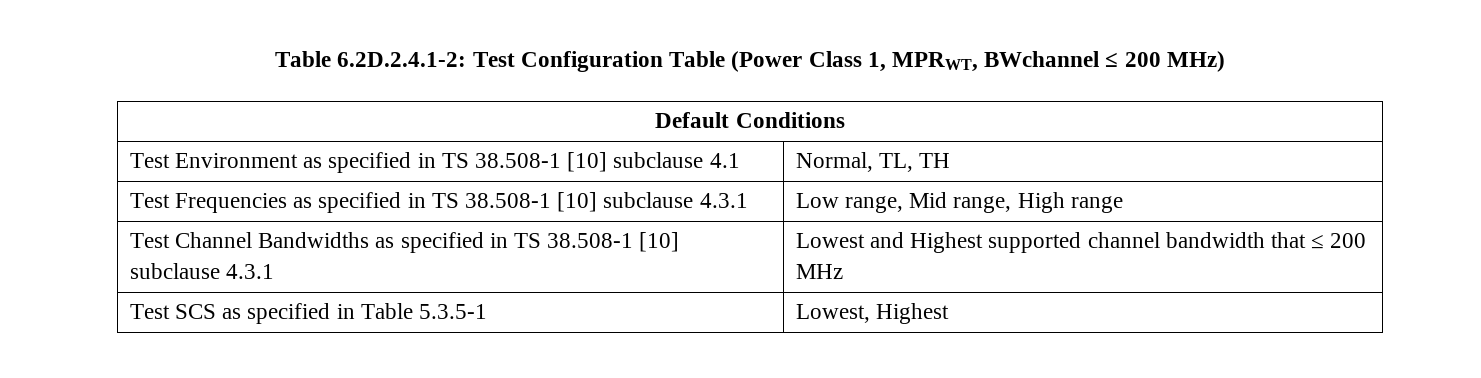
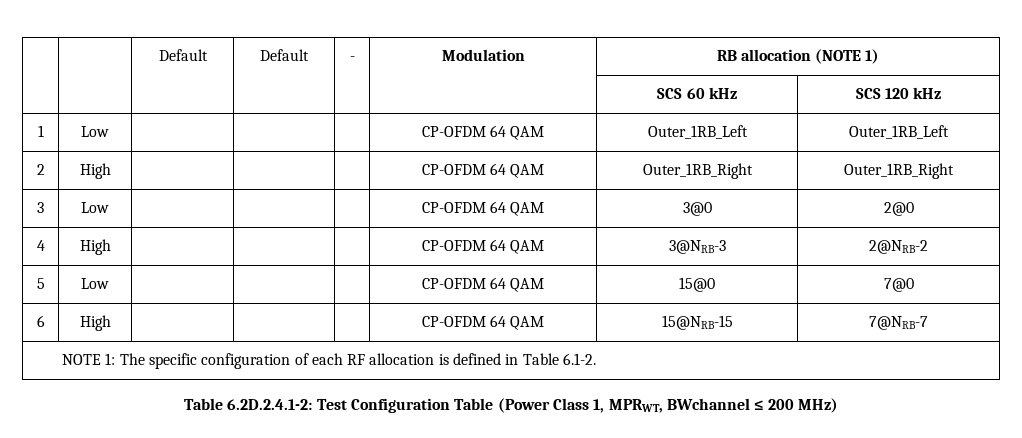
(275, 59) none -> [158,49,208,61] [260,49,309,61] [349,56,355,61] [441,49,525,61] [716,49,880,64] [657,87,737,99] [855,87,942,99] [37,125,44,137] [81,126,109,137] [421,125,545,140] [647,125,748,139] [849,125,949,139] [36,164,45,175] [79,163,111,179] [421,163,545,178] [642,163,753,179] [844,163,954,179] [37,202,44,213] [81,202,109,213] [421,201,545,216] [682,202,712,216] [883,202,914,216] [36,240,45,251] [79,239,111,255] [421,239,545,254] [668,240,726,254] [869,240,928,254] [36,278,45,289] [81,278,109,289] [421,277,545,292] [679,277,715,292] [883,278,914,292] [36,315,45,327] [79,315,111,331] [421,315,545,330] [661,315,733,330] [869,316,928,330] [61,353,597,369] | | Default | Default | - | Modulation | RB allocation (NOTE 1) // | | | | | | SCS 60 kHz | SCS 120 kHz // 1 | Low | | | | CP-OFDM 64 QAM | Outer_1RB_Left | Outer_1RB_Left // 2 | High | | | | CP-OFDM 64 QAM | Outer_1RB_Right | Outer_1RB_Right // 3 | Low | | | | CP-OFDM 64 QAM | 3@0 | 2@0 // 4 | High | | | | CP-OFDM 64 QAM | 3@NRB-3 | 2@NRB-2 // 5 | Low | | | | CP-OFDM 64 QAM | 15@0 | 7@0 // 6 | High | | | | CP-OFDM 64 QAM | 15@NRB-15 | 7@NRB-7 // NOTE 1: The specific configuration of each RF allocation is defined in Table 6.1-2. //
[655,112,845,128] [129,152,740,173] [795,152,951,172] [129,192,748,213] [795,192,1123,213] [129,232,680,253] [129,263,274,279] [795,232,1367,253] [795,264,843,279] [129,303,487,324] [795,303,949,324] // Default Conditions // Test Environment as specified in TS 38.508-1 [10] subclause 4.1 | Normal, TL, TH // Test Frequencies as specified in TS 38.508-1 [10] subclause 4.3.1 | Low range, Mid range, High range // Test Channel Bandwidths as specified in TS 38.508-1 [10] subclause 4.3.1 | Lowest and Highest supported channel bandwidth that ≤ 200 MHz // Test SCS as specified in Table 5.3.5-1 | Lowest, Highest -> (838, 405) none

